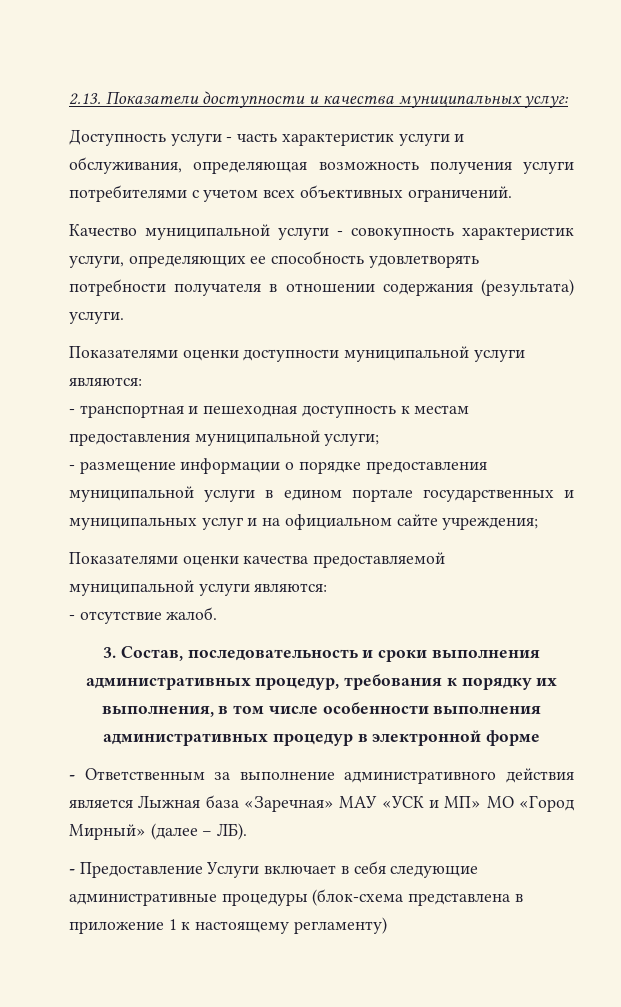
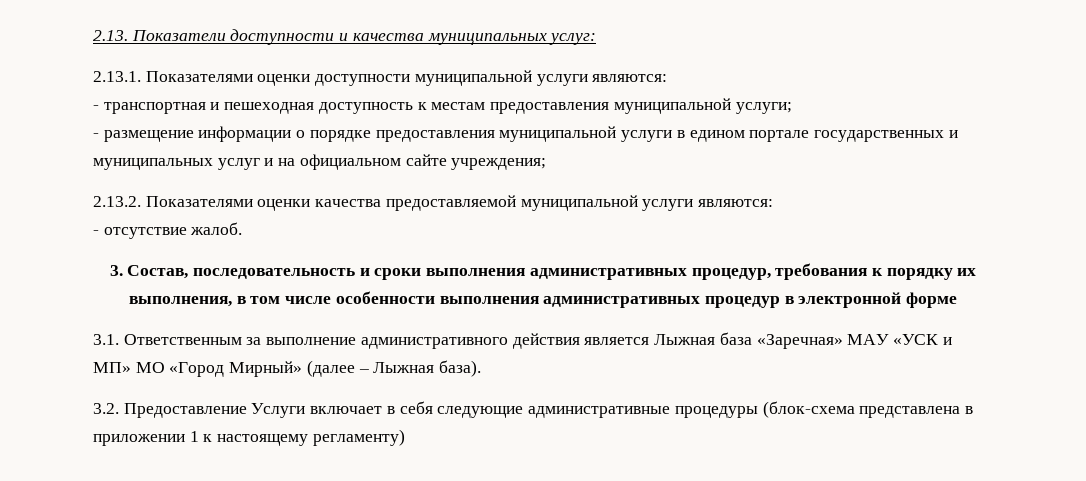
[69,129,465,146] [69,157,574,174] [69,185,512,202] [69,224,574,240] [69,251,479,268] [69,279,574,296] [69,311,124,324] Доступность услуги - часть характеристик услуги и обслуживания, определяющая возможность получения услуги потребителями с учетом всех объективных ограничений. // Качество муниципальной услуги - совокупность характеристик услуги, определяющих ее способность удовлетворять потребности получателя в отношении содержания (результата) услуги. // -> [93,71,141,82] 2.13.1.
(539, 523) none -> [93,196,141,207] 2.13.2.
[69,775,75,780] - -> [93,334,119,345] 3.1.
[217,823,248,840] [69,869,75,874] ЛБ). // - -> [373,360,482,377] [93,403,119,414] Лыжная база). // 3.2.
[69,921,164,934] приложение -> [93,434,185,446] приложении

